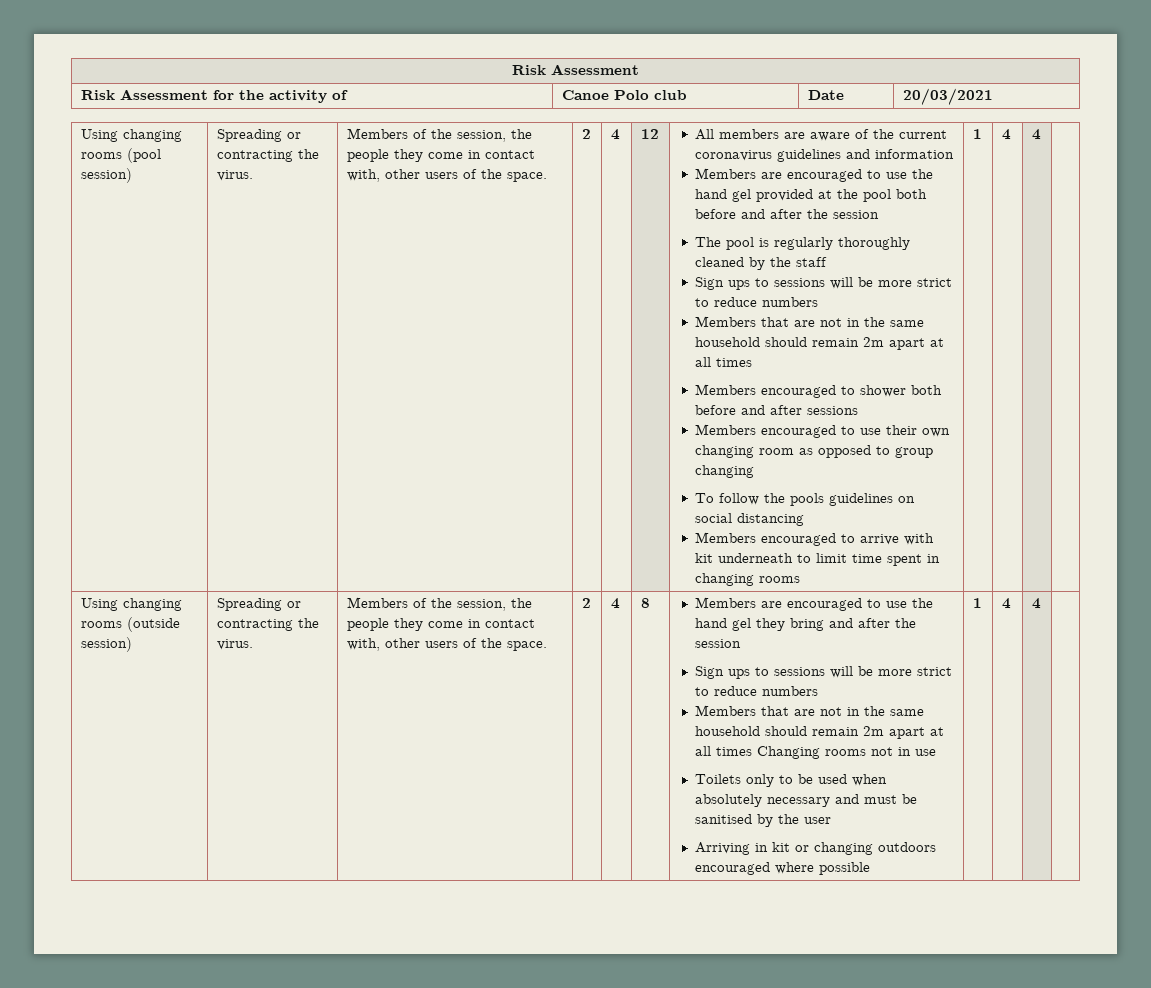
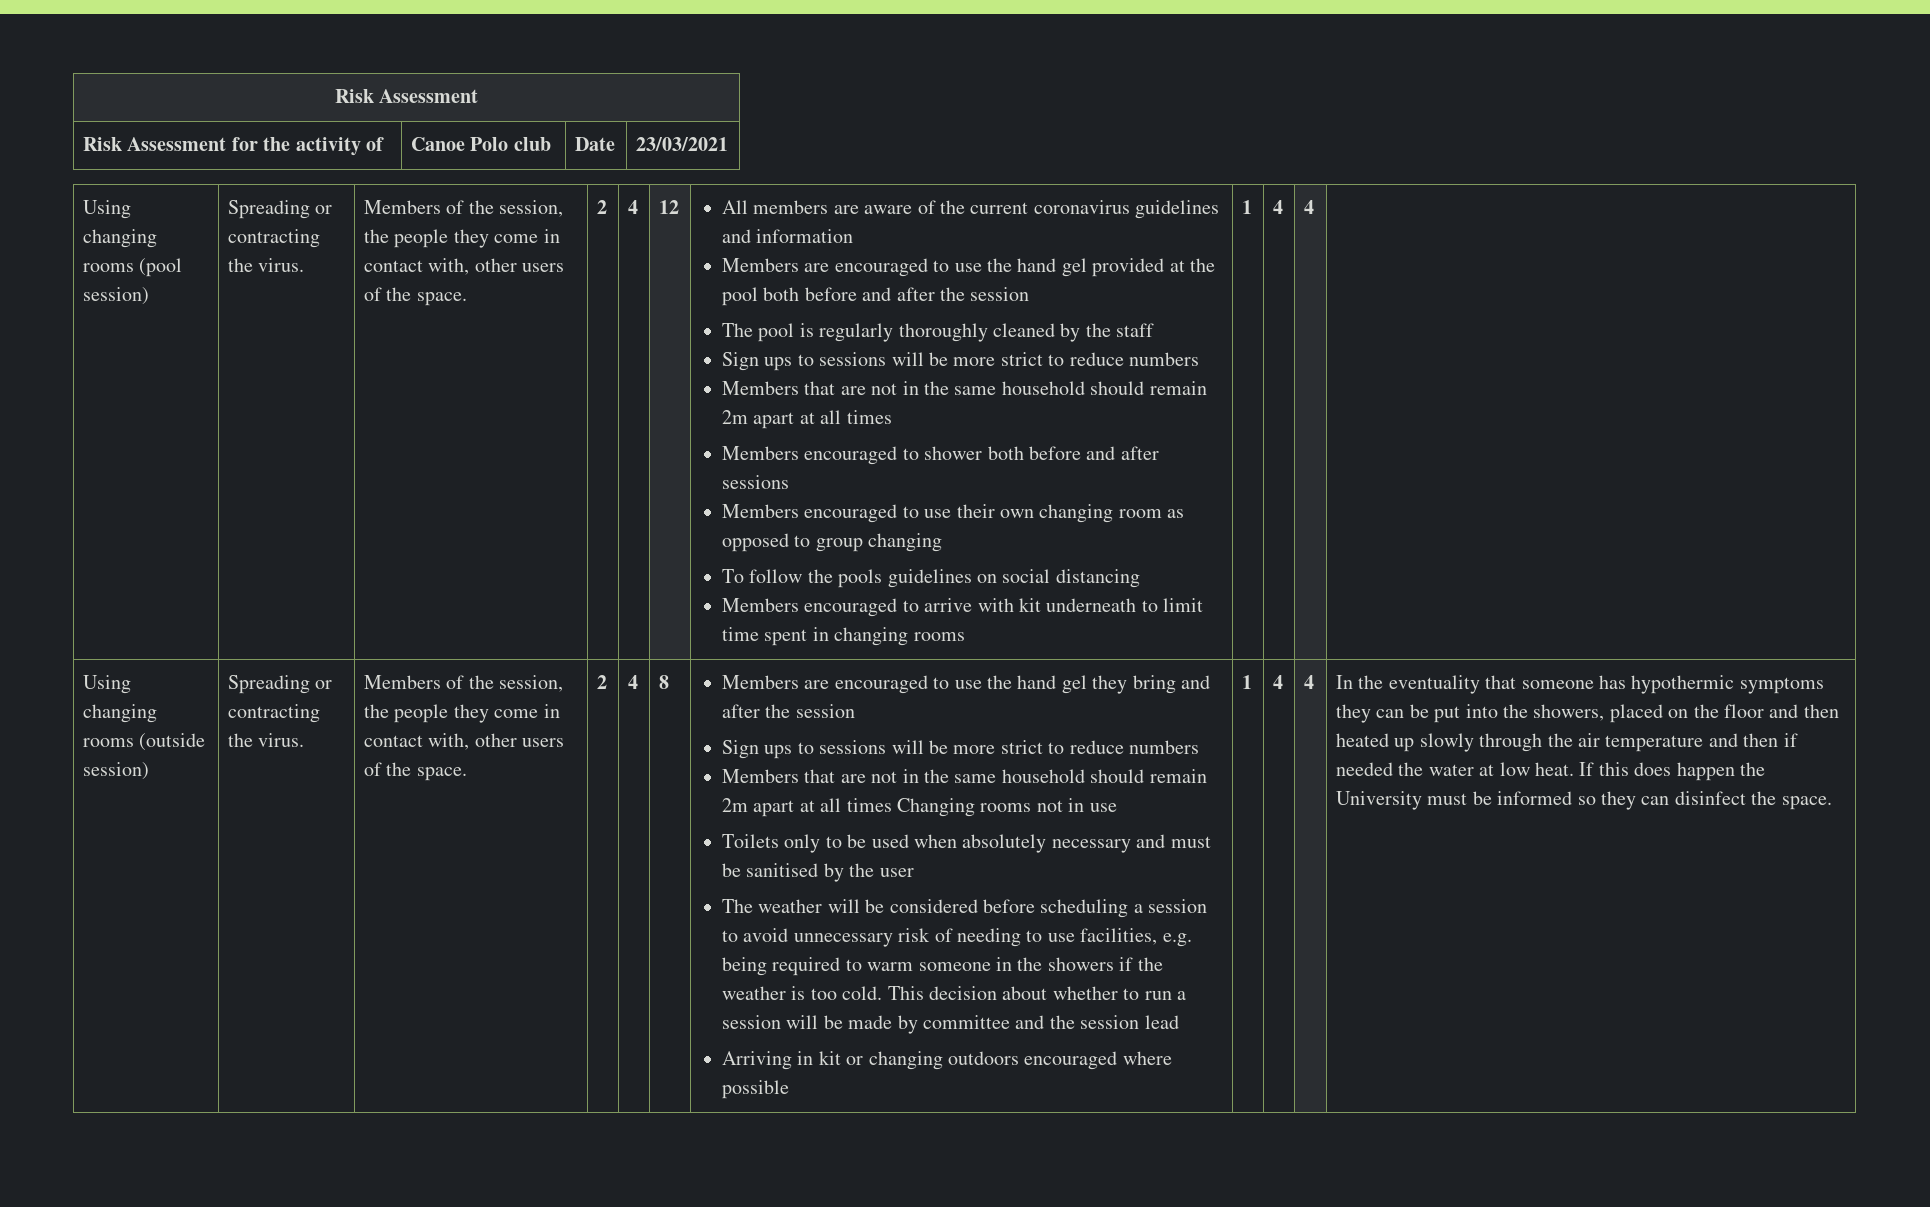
[902,88,993,105] 20/03/2021 -> [635,137,728,151] 23/03/2021
(832, 820) none -> [721,899,1208,918] [721,928,1192,947] [721,957,1163,976] [721,986,1186,1000] [721,1015,1179,1034] // The weather will be considered before scheduling a session to avoid unnecessary risk of needing to use facilities, e.g. being required to warm someone in the showers if the weather is too cold. This decision about whether to run a session will be made by committee and the session lead
(1041, 603) none -> [1335,675,1824,694] [1335,704,1839,723] [1335,733,1798,752] [1335,762,1765,781] [1335,791,1832,810] In the eventuality that someone has hypothermic symptoms they can be put into the showers, placed on the floor and then heated up slowly through the air temperature and then if needed the water at low heat. If this does happen the University must be informed so they can disinfect the space.

